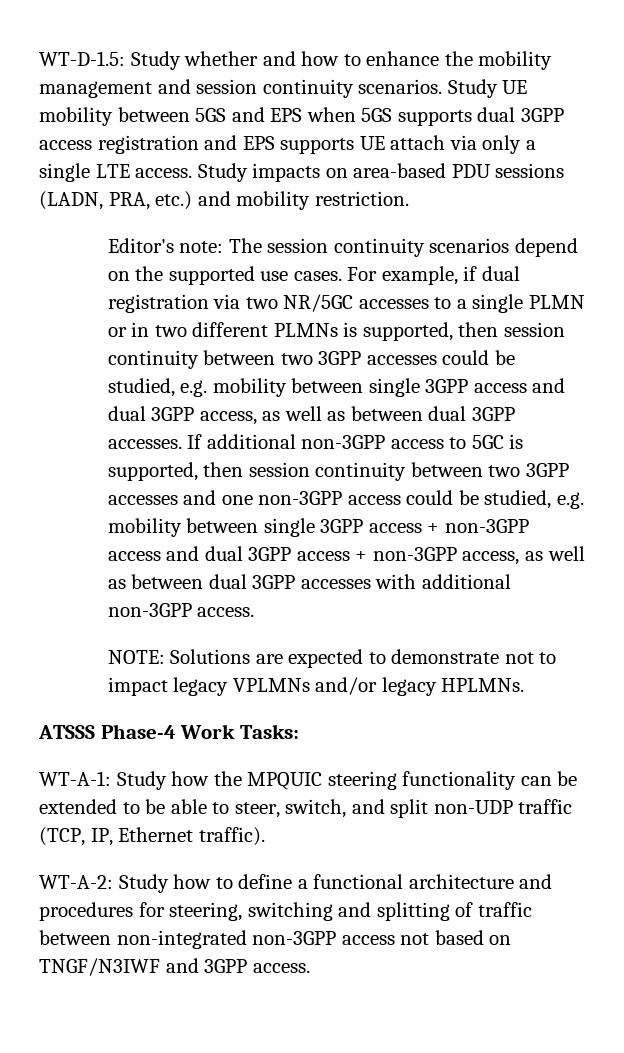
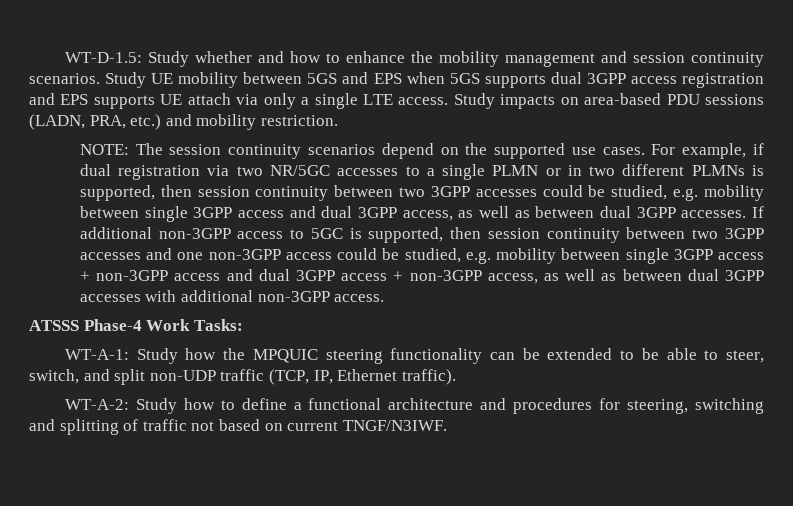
[107,238,224,253] Editor's note: -> [79,144,129,155] NOTE:
[107,649,557,668] [107,677,525,696] // NOTE: Solutions are expected to demonstrate not to impact legacy VPLMNs and/or legacy HPLMNs. -> (385, 298) none
[39,930,512,949] [39,958,310,976] between non-integrated non-3GPP access not based on TNGF/N3IWF and 3GPP access. -> [191,419,447,431] not based on current TNGF/N3IWF.

